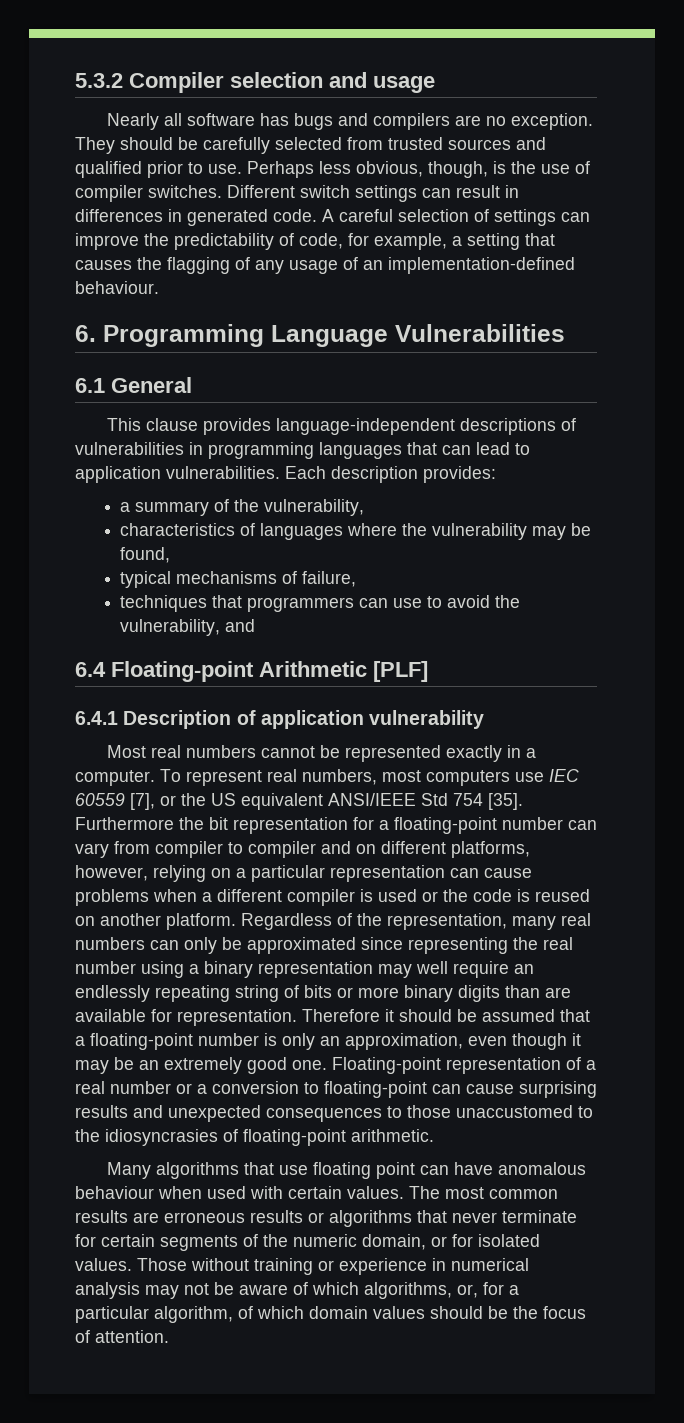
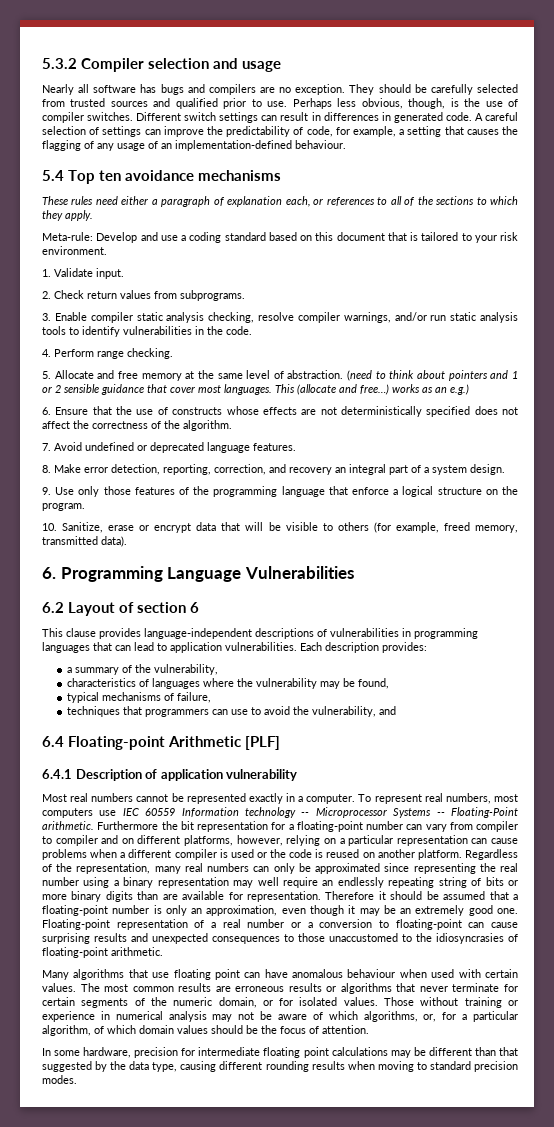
(159, 287) none -> [42,170,282,184] [42,196,519,207] [42,210,93,221] [42,232,518,243] [42,246,107,255] [42,268,124,279] [42,290,245,301] [42,312,518,323] [42,326,252,337] [42,348,173,359] [42,370,518,381] [42,384,469,395] [42,406,518,417] [42,420,232,431] [42,442,296,453] [42,464,505,475] [42,486,518,497] [42,503,85,511] [42,522,518,533] [42,536,127,547] // 5.4 Top ten avoidance mechanisms // These rules need either a paragraph of explanation each, or references to all of the sections to which they apply. // Meta-rule: Develop and use a coding standard based on this document that is tailored to your risk environment. // 1. Validate input. // 2. Check return values from subprograms. // 3. Enable compiler static analysis checking, resolve compiler warnings, and/or run static analysis tools to identify vulnerabilities in the code. // 4. Perform range checking. // 5. Allocate and free memory at the same level of abstraction. (need to think about pointers and 1 or 2 sensible guidance that cover most languages. This (allocate and free…) works as an e.g.) // 6. Ensure that the use of constructs whose effects are not deterministically specified does not affect the correctness of the algorithm. // 7. Avoid undefined or deprecated language features. // 8. Make error detection, reporting, correction, and recovery an integral part of a system design. // 9. Use only those features of the programming language that enforce a logical structure on the program. // 10. Sanitize, erase or encrypt data that will be visible to others (for example, freed memory, transmitted data).
[75,377,192,393] 6.1 General -> [42,602,200,616] 6.2 Layout of section 6
[130,793,523,810] [7], or the US equivalent ANSI/IEEE Std 754 [35]. -> [181,807,518,818] [42,821,94,830] Information technology -- Microprocessor Systems -- Floating-Point arithmetic.
(169, 1336) none -> [42,1047,519,1058] [42,1061,519,1072] [42,1075,77,1084] // In some hardware, precision for intermediate floating point calculations may be different than that suggested by the data type, causing different rounding results when moving to standard precision modes.

